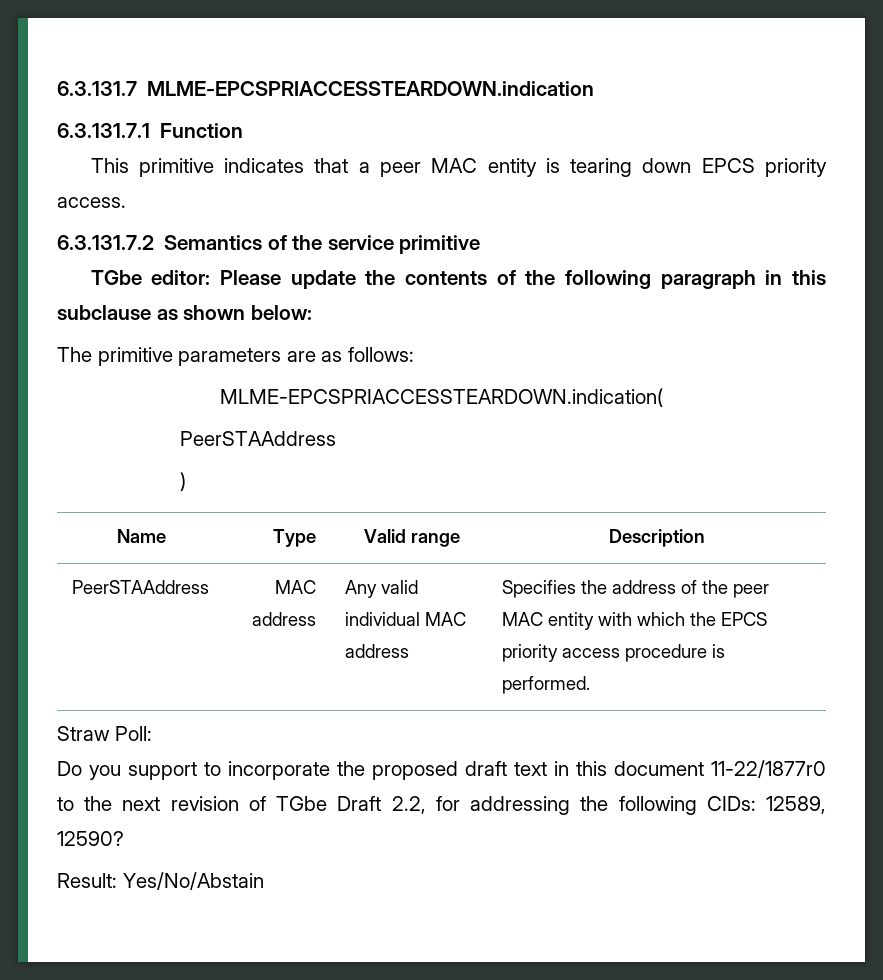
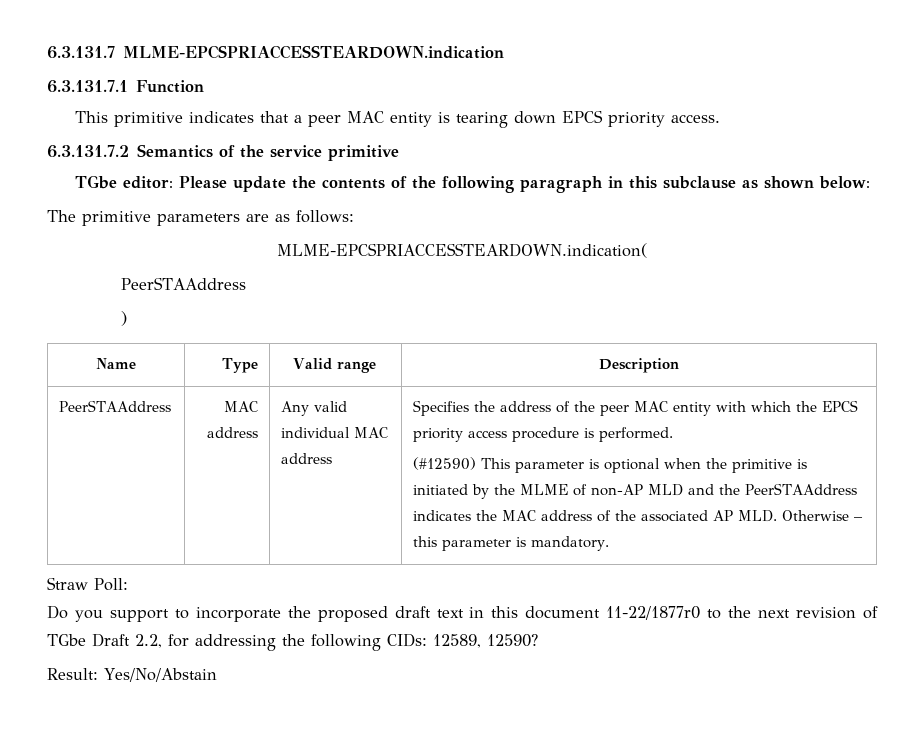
(591, 685) none -> [413,457,808,473] [413,483,858,499] [413,510,864,522] [413,536,610,551] // (#12590) This parameter is optional when the primitive is initiated by the MLME of non-AP MLD and the PeerSTAAddress indicates the MAC address of the associated AP MLD. Otherwise – this parameter is mandatory.

